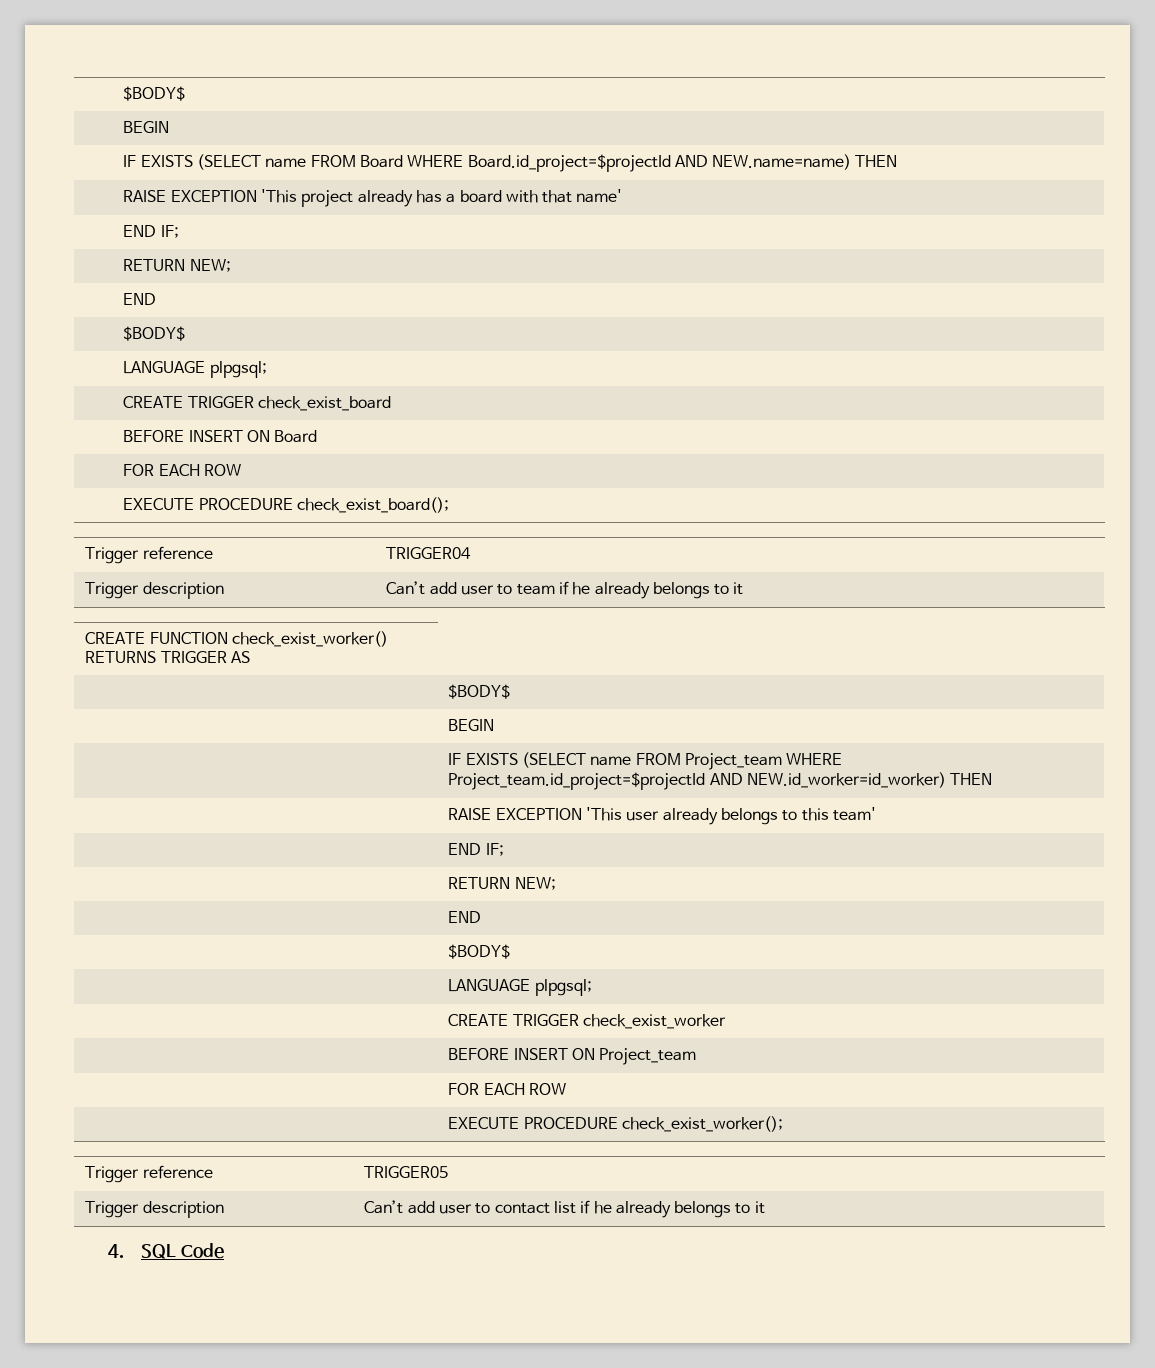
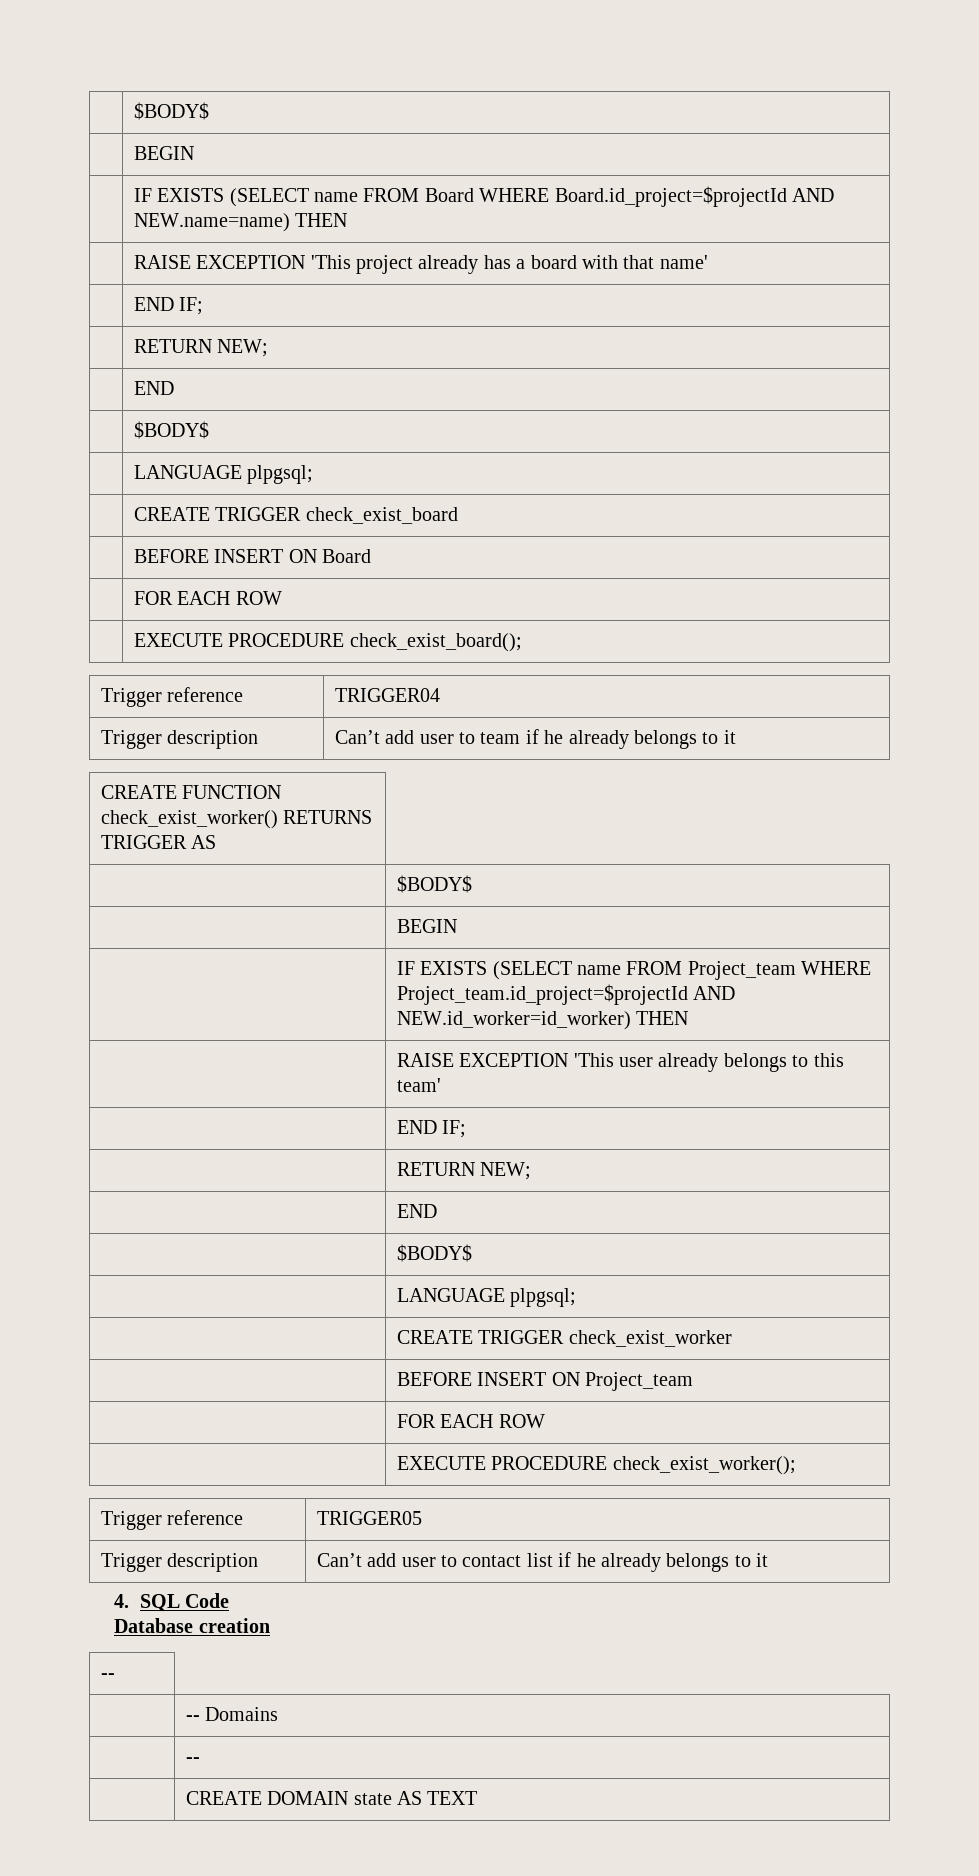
(225, 1251) none -> [114,1618,270,1633] [100,1673,115,1679] [185,1707,279,1721] [185,1757,200,1763] [185,1791,478,1805] // Database creation // -- // | -- Domains // | -- // | CREATE DOMAIN state AS TEXT

